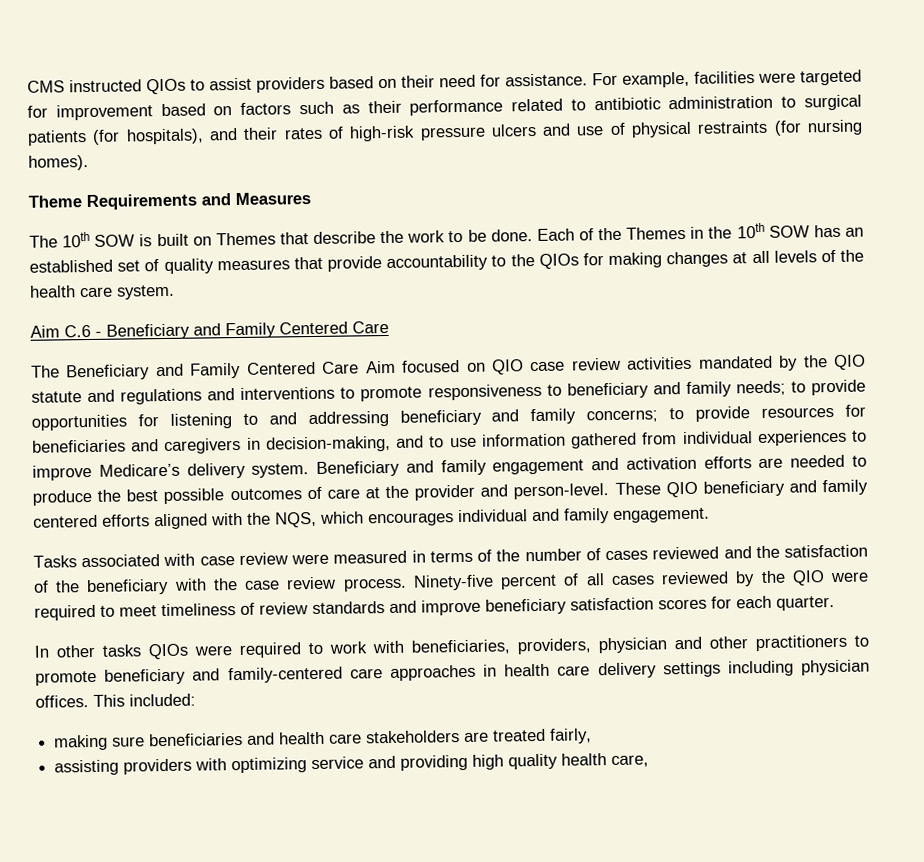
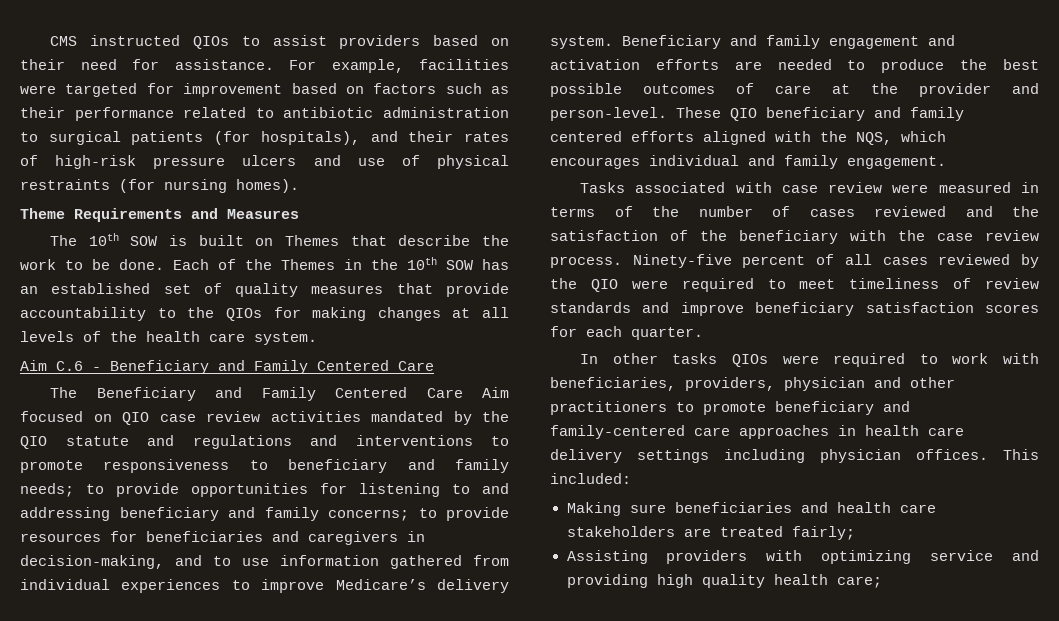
[54,734,109,751] making -> [566,502,621,516] Making
[550,728,593,744] [54,759,120,776] fairly, // assisting -> [791,526,855,540] [566,550,648,564] fairly; // Assisting
[611,754,650,768] care, -> [836,576,882,588] care;

